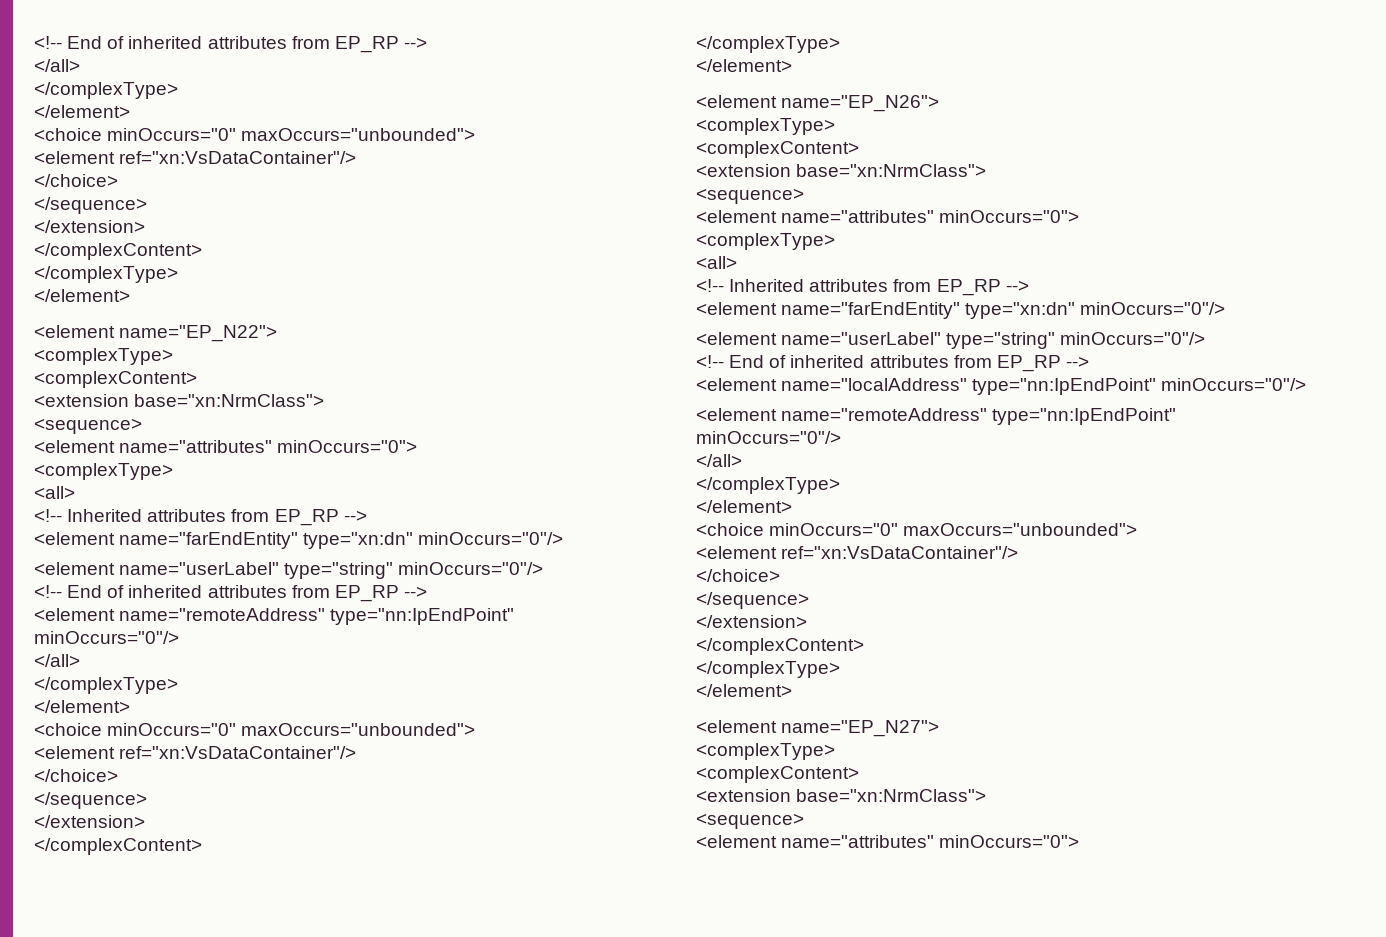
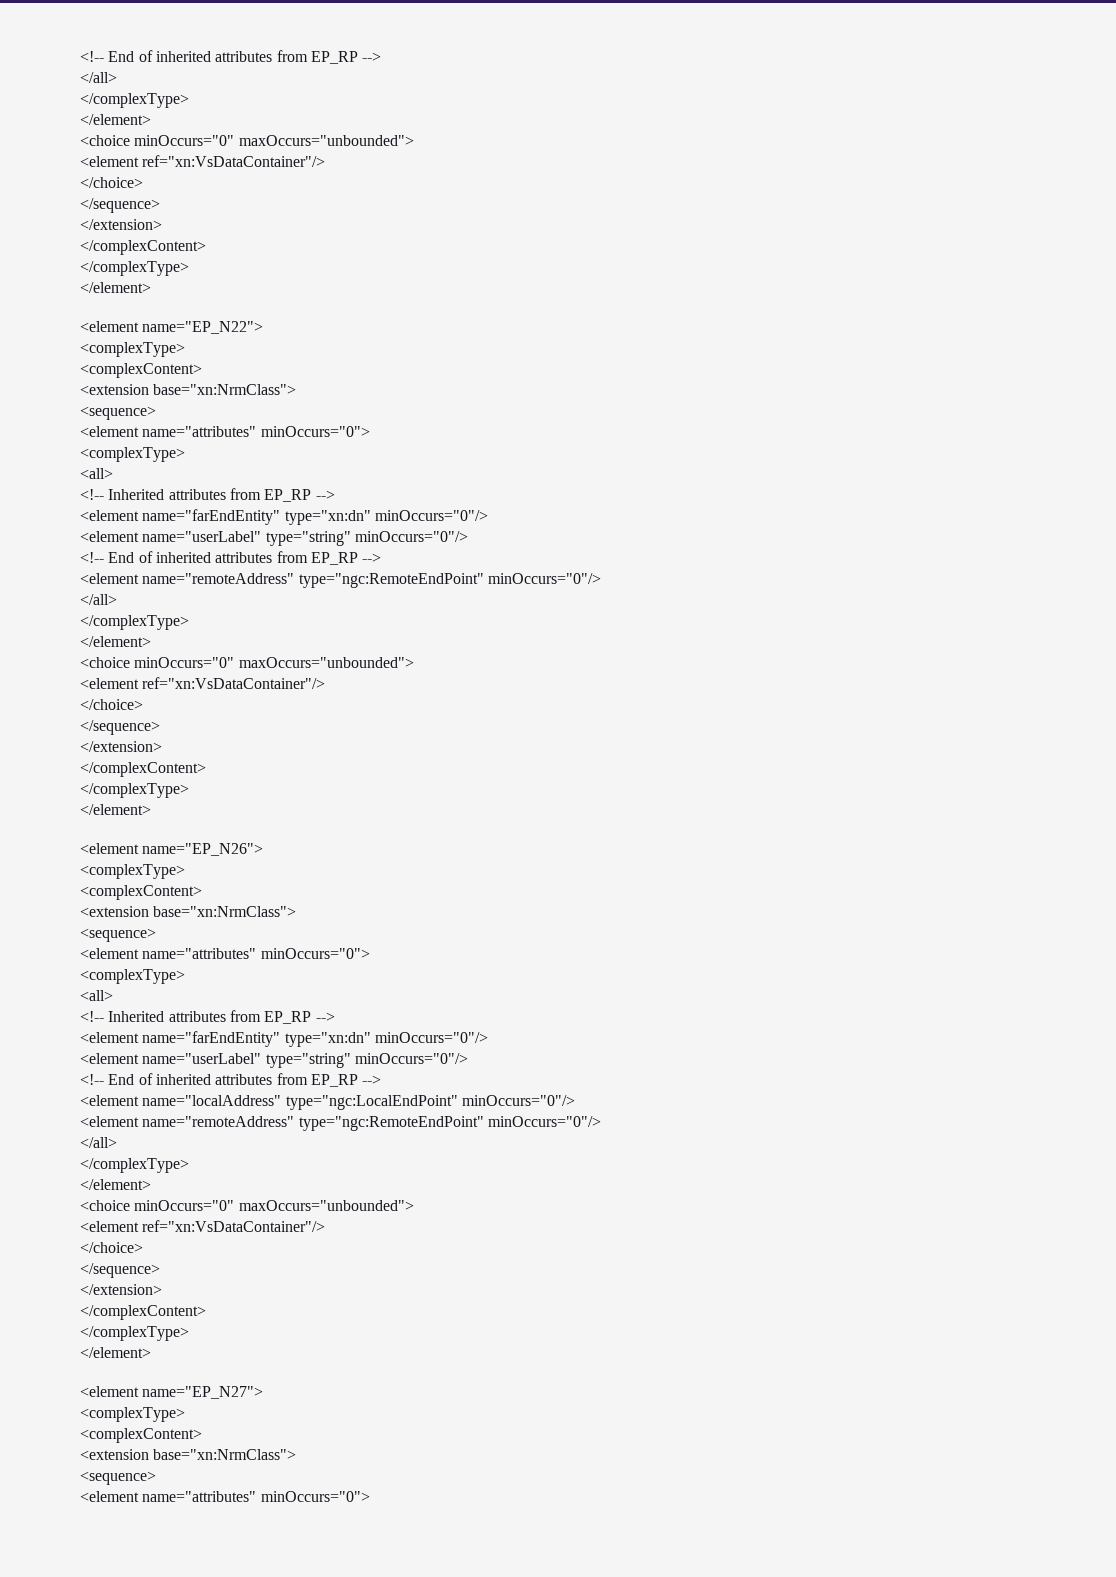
[330,608,515,625] type="nn:IpEndPoint" -> [298,573,484,588] type="ngc:RemoteEndPoint"
[972,378,1157,395] type="nn:IpEndPoint" -> [285,1095,458,1110] type="ngc:LocalEndPoint"
[992,408,1177,425] type="nn:IpEndPoint" -> [298,1116,484,1131] type="ngc:RemoteEndPoint"

